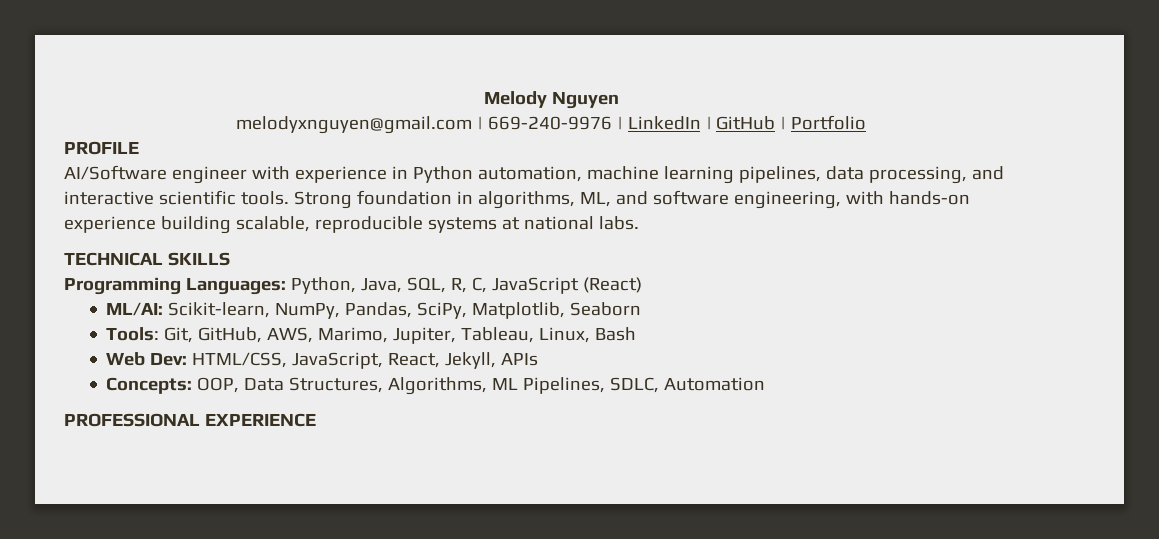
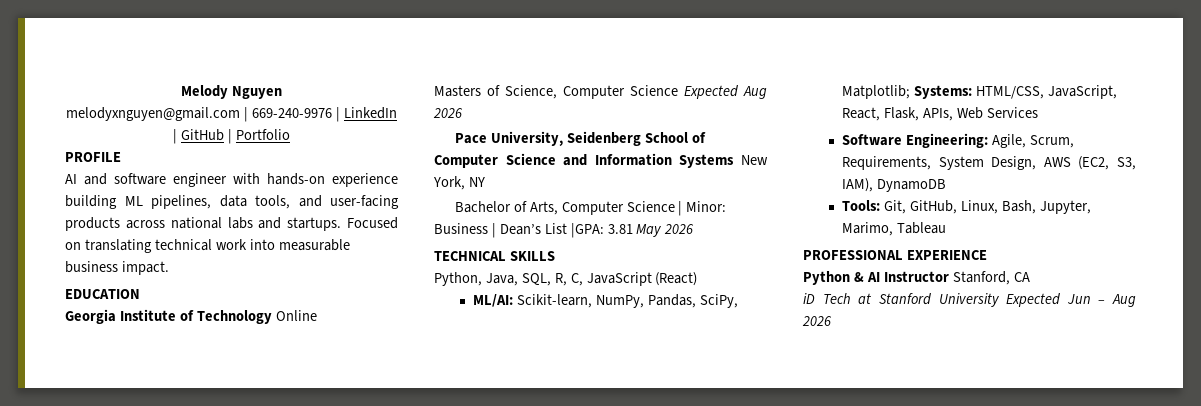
[64,165,1004,184] [64,190,611,209] AI/Software engineer with experience in Python automation, machine learning pipelines, data processing, and interactive scientific tools. Strong foundation in algorithms, ML, -> [65,174,77,184] AI
[733,191,841,209] engineering, -> [173,173,227,187] engineer
[235,216,639,233] scalable, reproducible systems at national labs. -> [124,195,399,209] [65,217,398,231] [65,239,350,253] [65,261,169,275] [65,289,140,299] [65,309,317,324] [434,85,767,99] [433,108,463,118] [454,131,706,146] [434,153,768,168] [433,176,485,190] [454,201,727,216] [434,223,695,238] ML pipelines, data tools, and user-facing products across national labs and startups. Focused on translating technical work into measurable business impact. // EDUCATION // Georgia Institute of Technology Online // Masters of Science, Computer Science Expected Aug 2026 // Pace University, Seidenberg School of Computer Science and Information Systems New York, NY // Bachelor of Arts, Computer Science | Minor: Business | Dean’s List |GPA: 3.81 May 2026
[64,277,286,295] Programming Languages: -> (555, 256) none
[472,302,642,319] [106,327,637,344] [106,352,539,369] [106,377,766,395] [64,413,316,427] Matplotlib, Seaborn // Tools: Git, GitHub, AWS, Marimo, Jupiter, Tableau, Linux, Bash // Web Dev: HTML/CSS, JavaScript, React, Jekyll, APIs // Concepts: OOP, Data Structures, Algorithms, ML Pipelines, SDLC, Automation // PROFESSIONAL EXPERIENCE -> [841,85,1117,99] [841,107,1038,121] [841,133,1074,148] [841,156,1136,170] [841,178,946,192] [841,200,1091,214] [841,222,946,236] [803,250,987,260] [803,271,1030,285] [803,293,1136,307] [802,316,832,326] Matplotlib; Systems: HTML/CSS, JavaScript, React, Flask, APIs, Web Services // Software Engineering: Agile, Scrum, Requirements, System Design, AWS (EC2, S3, IAM), DynamoDB // Tools: Git, GitHub, Linux, Bash, Jupyter, Marimo, Tableau // PROFESSIONAL EXPERIENCE // Python & AI Instructor Stanford, CA // iD Tech at Stanford University Expected Jun – Aug 2026

